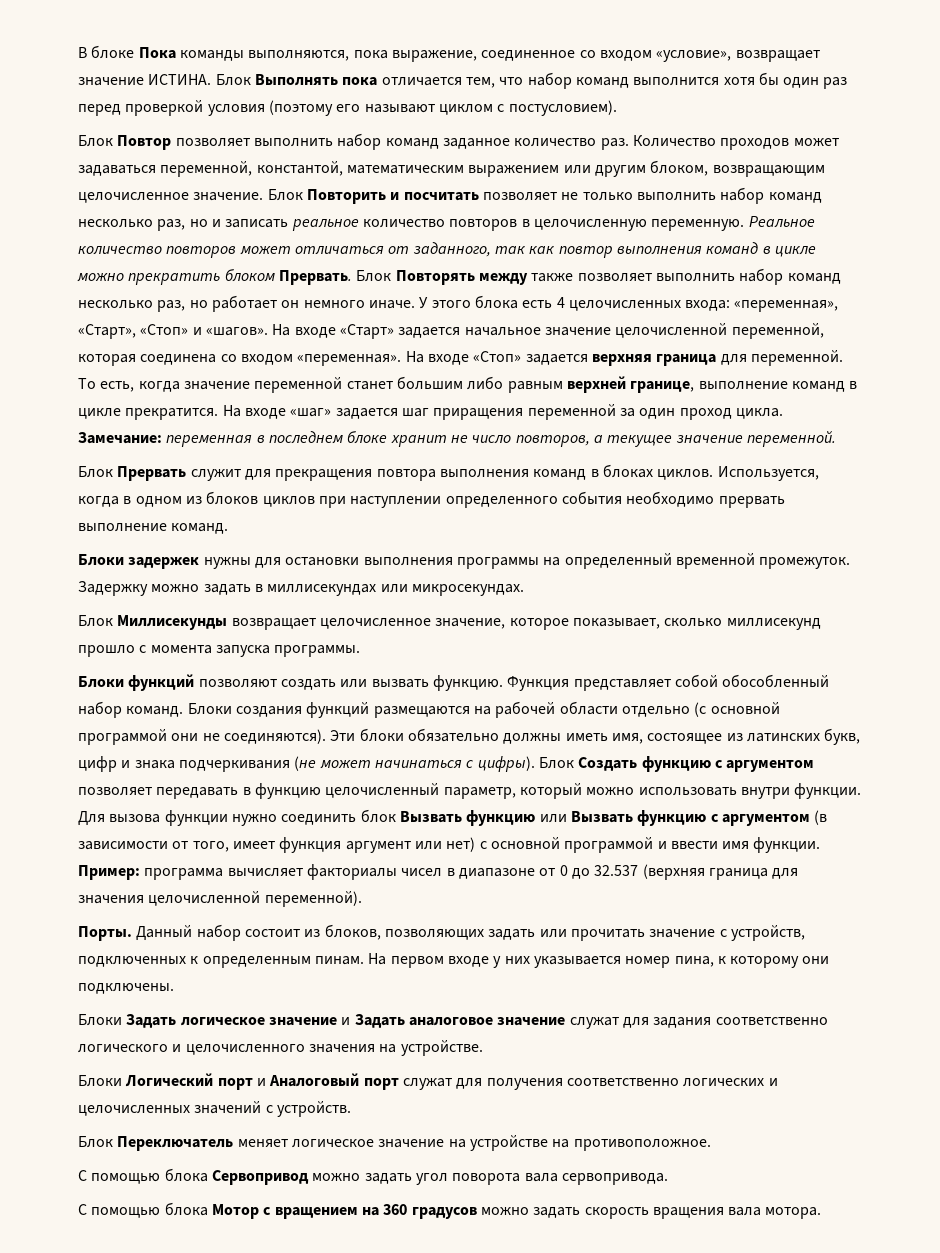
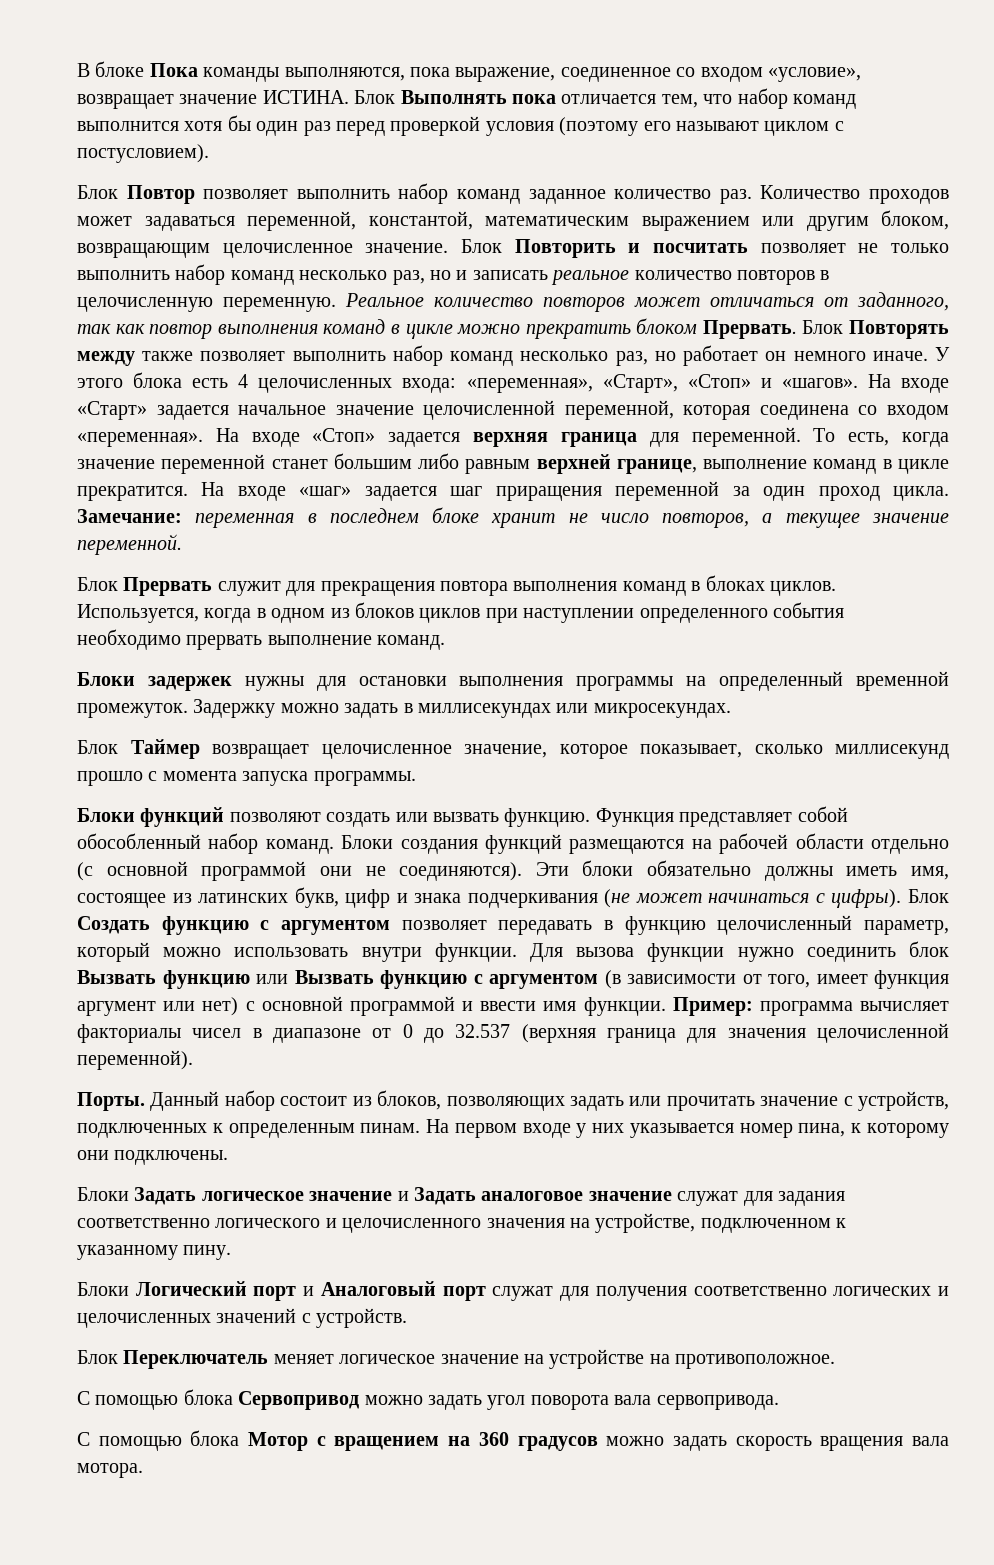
[117,615,228,630] Миллисекунды -> [130,739,200,759] Таймер
[400,1040,483,1056] устройстве. -> [595,1213,847,1233] [77,1245,232,1260] устройстве, подключенном к указанному пину.

